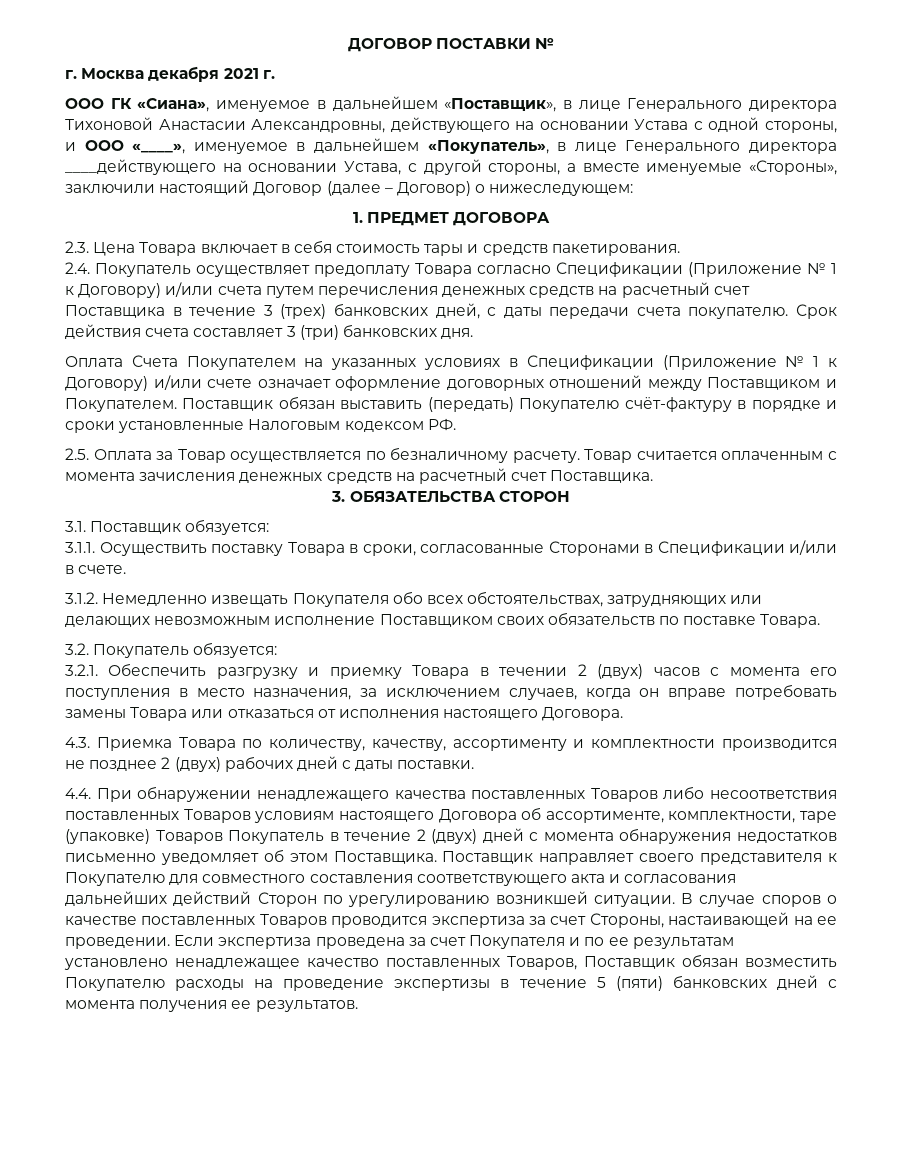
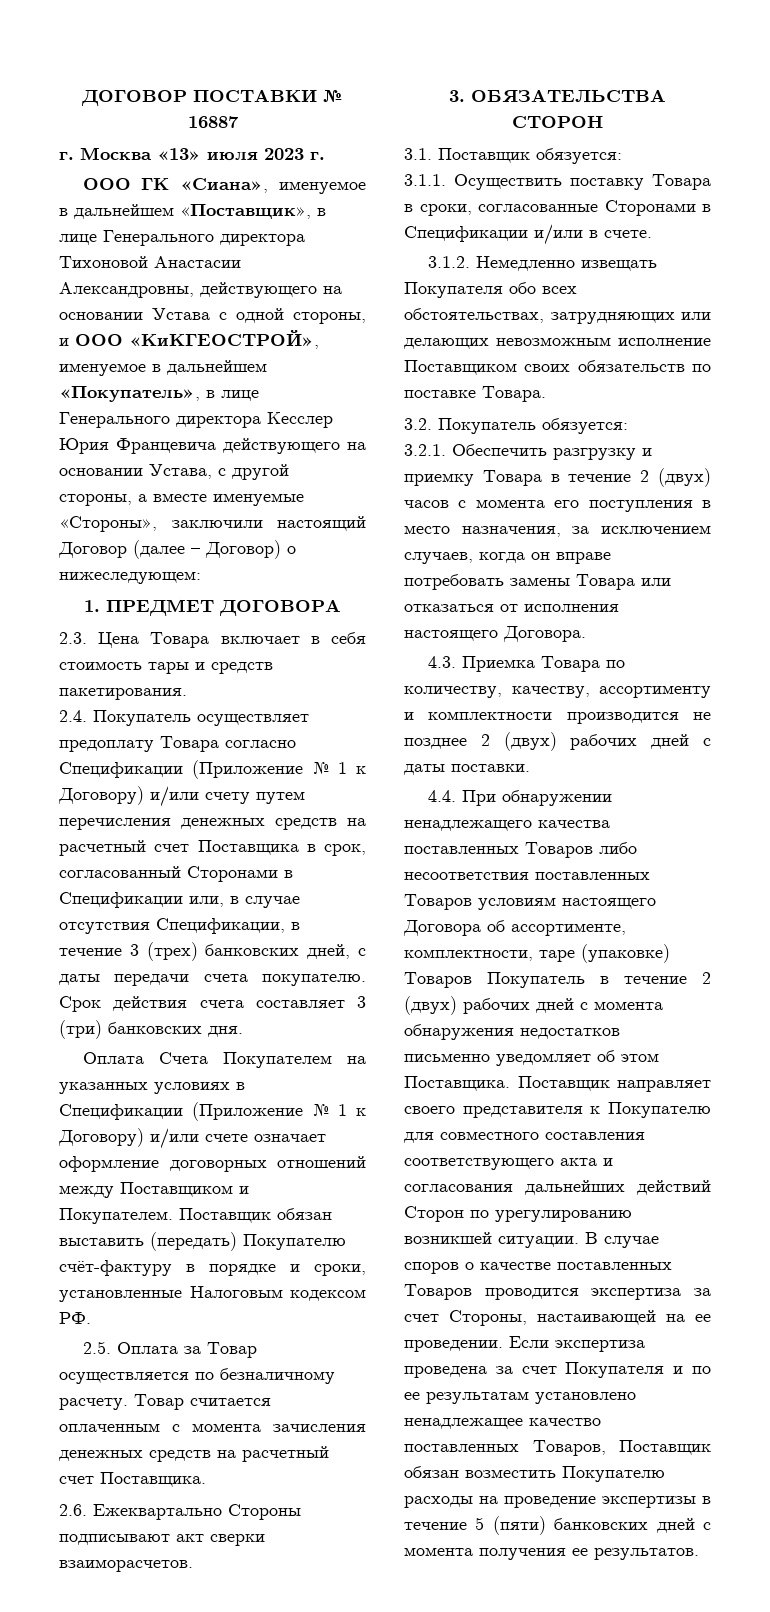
(555, 43) none -> [187,116,239,128] 16887
[148,66,259,82] декабря 2021 -> [157,148,304,161] «13» июля 2023
[132,143,186,154] «____», -> [129,330,319,349] «КиКГЕОСТРОЙ»,
[65,159,216,175] ____действующего -> [267,412,333,428] [59,438,340,454] Кесслер Юрия Францевича действующего
[217,286,262,295] счета -> [205,792,250,804] счету
(182, 311) none -> [324,844,366,856] [59,866,293,882] [59,892,300,908] [59,918,300,934] срок, согласованный Сторонами в Спецификации или, в случае отсутствия Спецификации, в
[65,421,115,433] сроки -> [314,1264,366,1276] сроки,
(654, 476) none -> [59,1504,301,1520] [59,1534,265,1546] [59,1559,193,1572] // 2.6. Ежеквартально Стороны подписывают акт сверки взаиморасчетов.
[499,667,568,676] течении -> [568,474,632,482] течение
(478, 836) none -> [463,998,530,1014] рабочих

